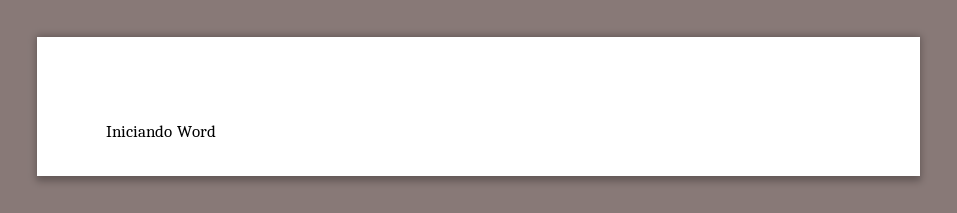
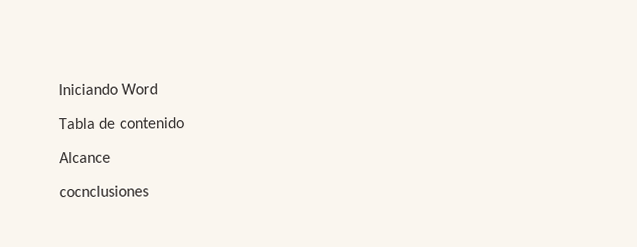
(216, 131) none -> [58,117,185,130] [59,151,111,164] [59,185,149,198] // Tabla de contenido // Alcance // cocnclusiones

